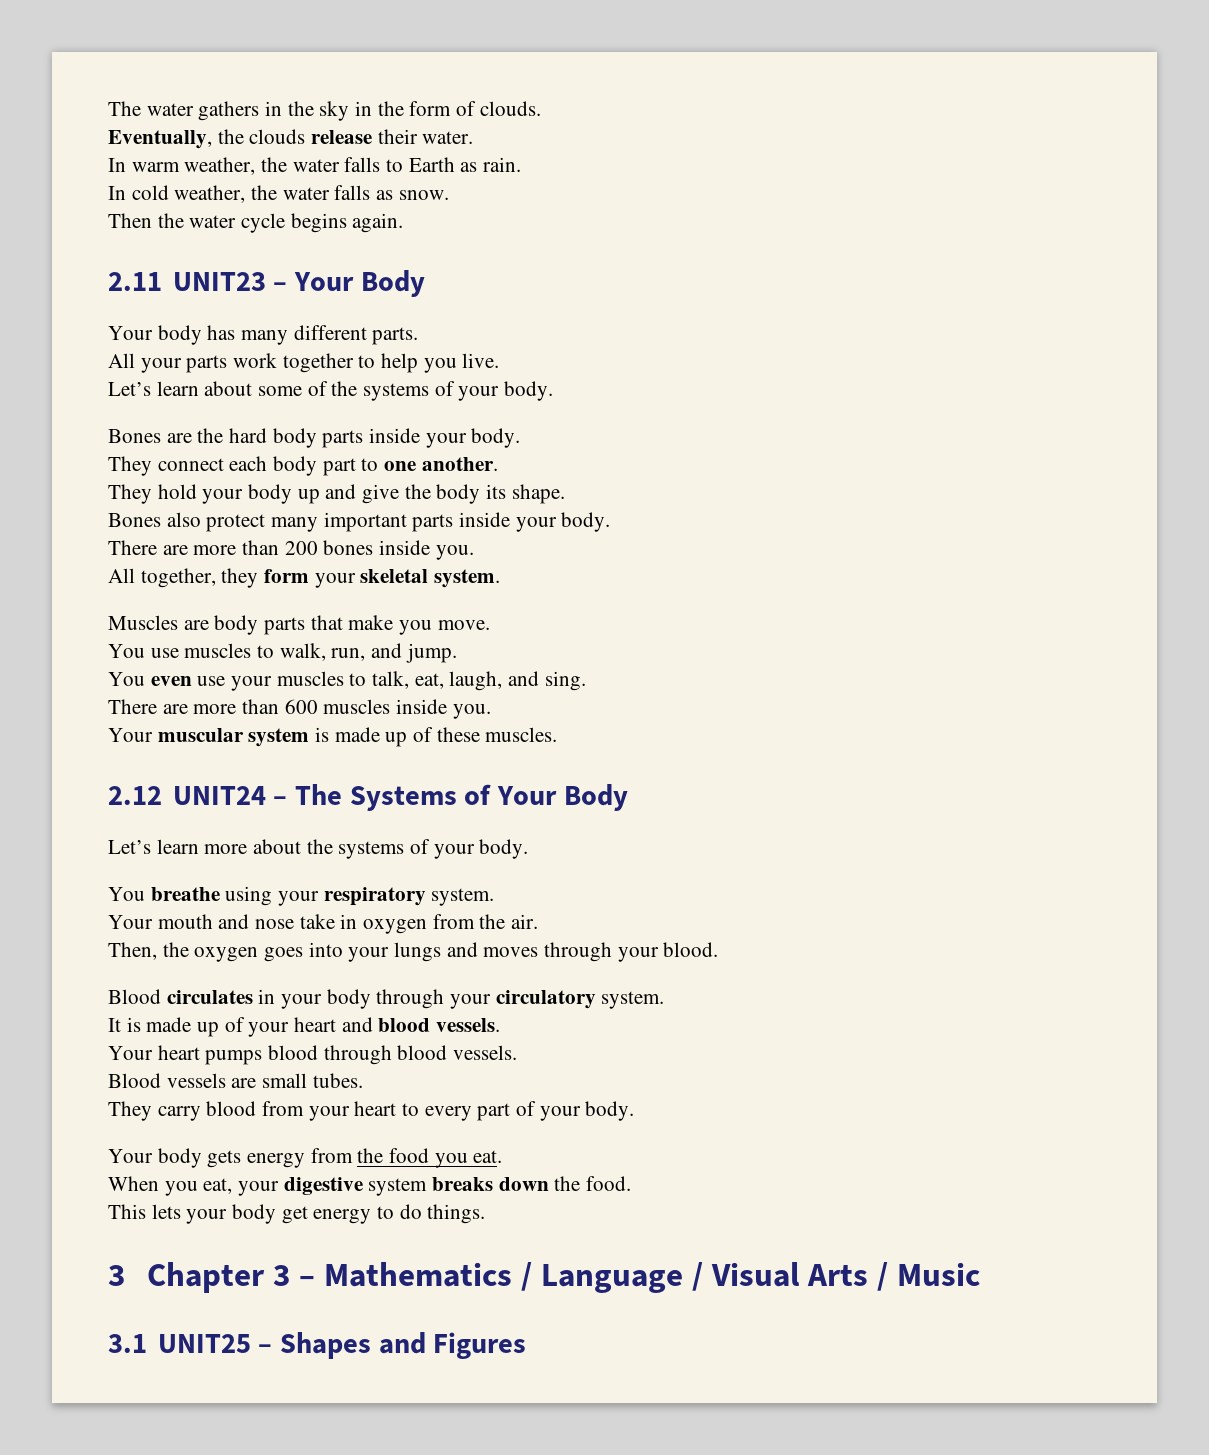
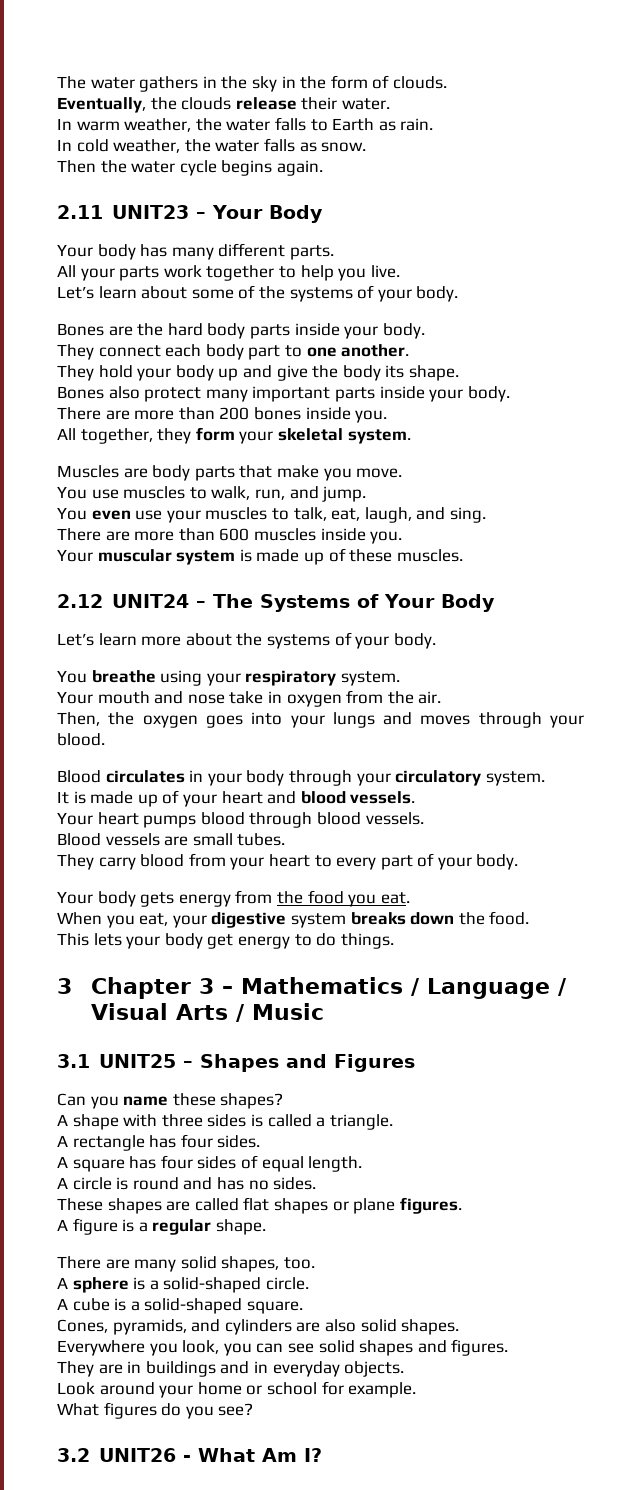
(527, 1345) none -> [57,1093,284,1109] [57,1114,393,1130] [57,1134,261,1151] [57,1155,363,1172] [57,1177,317,1190] [57,1197,462,1214] [57,1218,266,1235] [57,1256,315,1272] [57,1277,309,1293] [57,1298,303,1314] [57,1319,460,1335] [57,1339,509,1356] [57,1361,405,1377] [57,1381,417,1398] [57,1402,254,1419] [57,1448,322,1462] // Can you name these shapes? // A shape with three sides is called a triangle. // A rectangle has four sides. // A square has four sides of equal length. // A circle is round and has no sides. // These shapes are called flat shapes or plane figures. // A figure is a regular shape. // There are many solid shapes, too. // A sphere is a solid-shaped circle. // A cube is a solid-shaped square. // Cones, pyramids, and cylinders are also solid shapes. // Everywhere you look, you can see solid shapes and figures. // They are in buildings and in everyday objects. // Look around your home or school for example. // What figures do you see? // 3.2 UNIT26 - What Am I?

